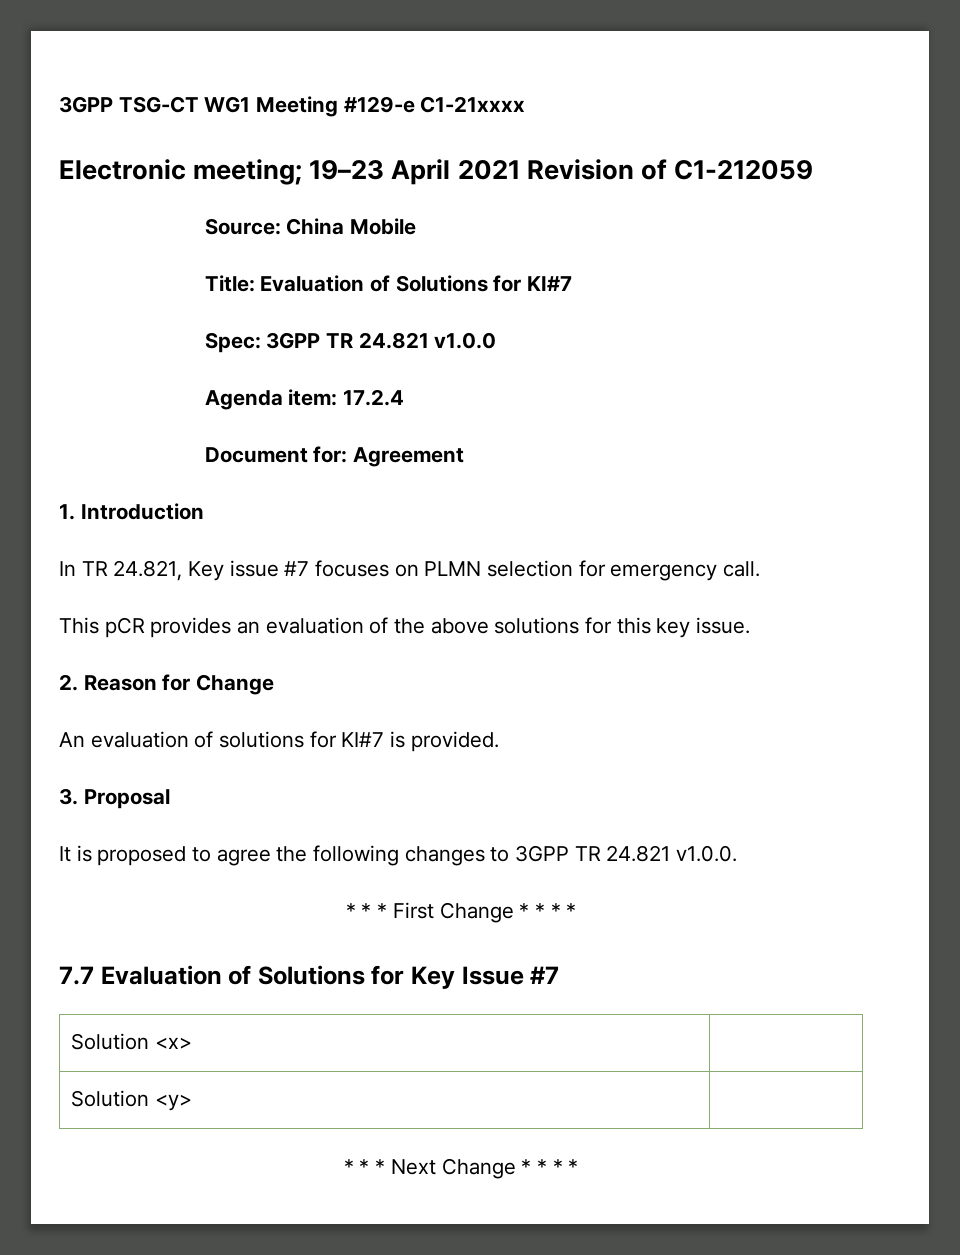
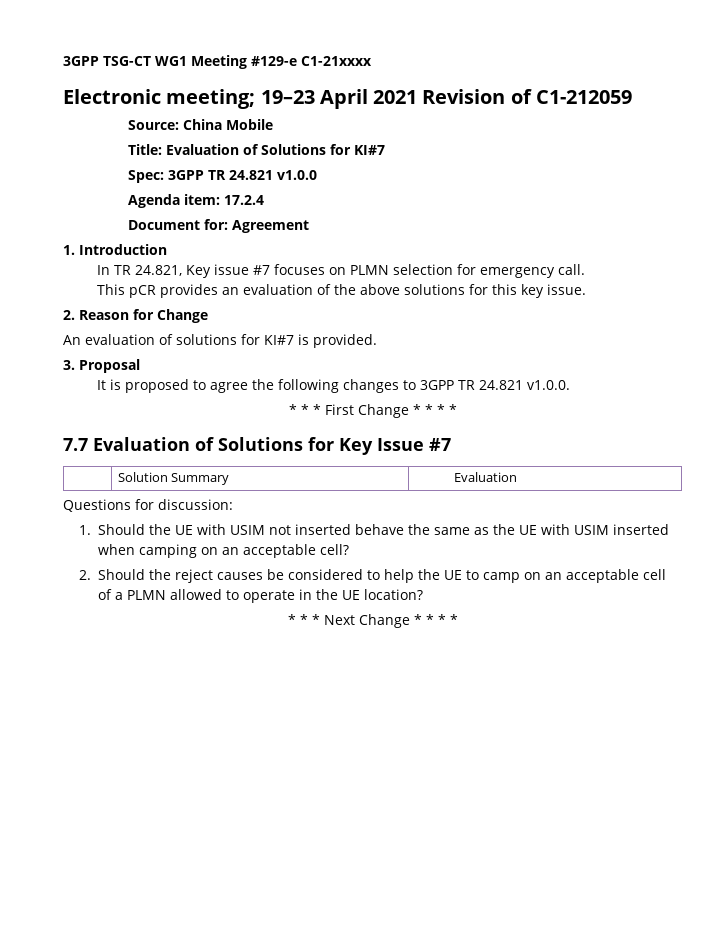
[70,1033,192,1050] [70,1090,192,1111] Solution <x> | // Solution <y> | -> [117,472,230,485] [453,472,517,482] [63,499,233,512] [79,524,670,535] [98,544,350,558] [79,569,667,583] [98,589,424,603] | Solution Summary | Evaluation // Questions for discussion: // 1. Should the UE with USIM not inserted behave the same as the UE with USIM inserted when camping on an acceptable cell? // 2. Should the reject causes be considered to help the UE to camp on an acceptable cell of a PLMN allowed to operate in the UE location?

